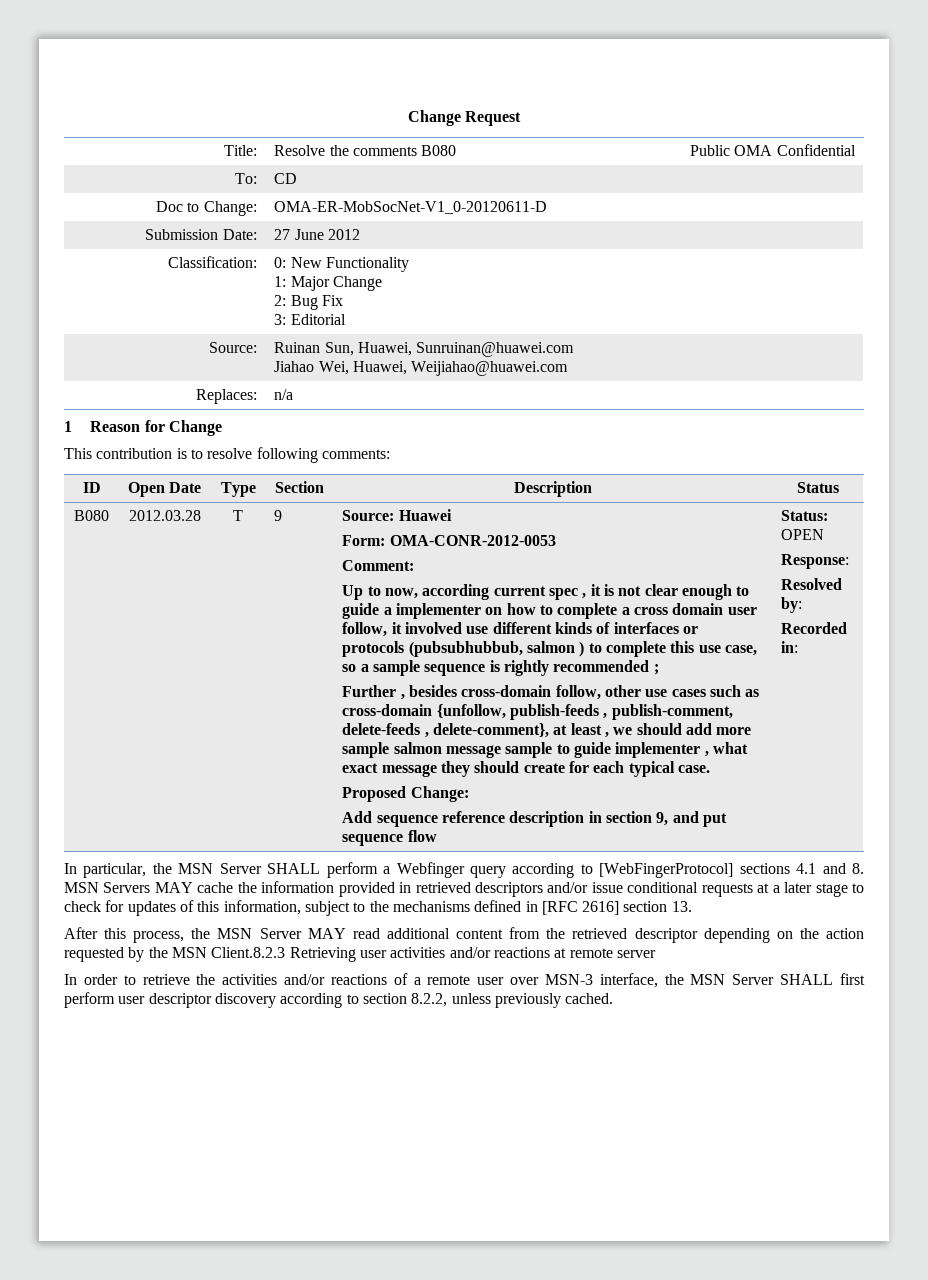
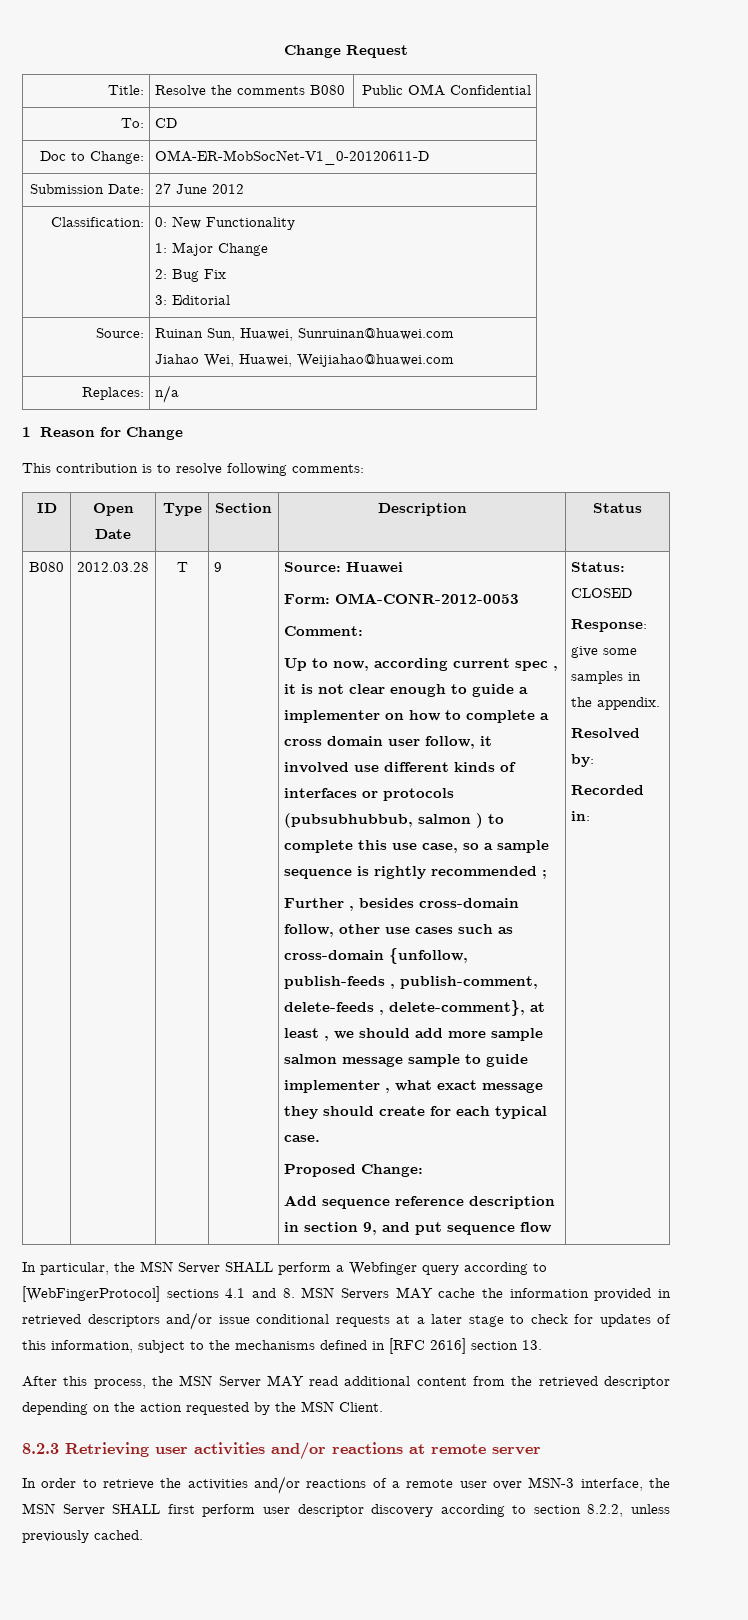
[781,529,825,540] OPEN -> [571,588,633,598] CLOSED
(850, 561) none -> [571,646,638,658] [571,671,642,684] [571,697,661,710] give some samples in the appendix.
[211,947,286,958] Client.8.2.3 -> [339,1402,383,1412] [22,1443,59,1454] Client. // 8.2.3

